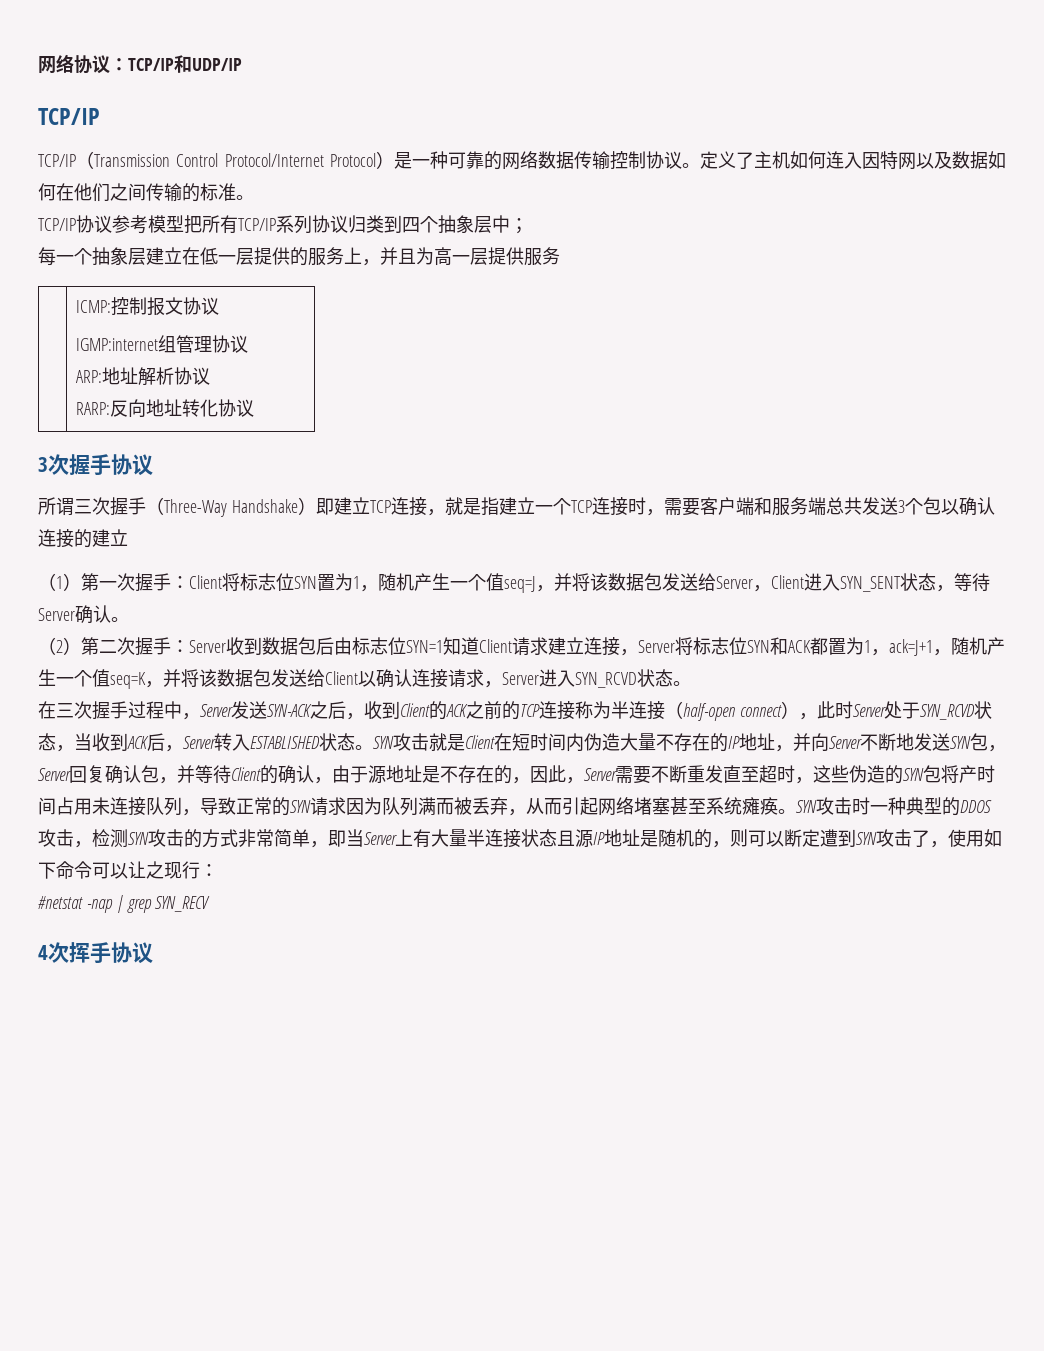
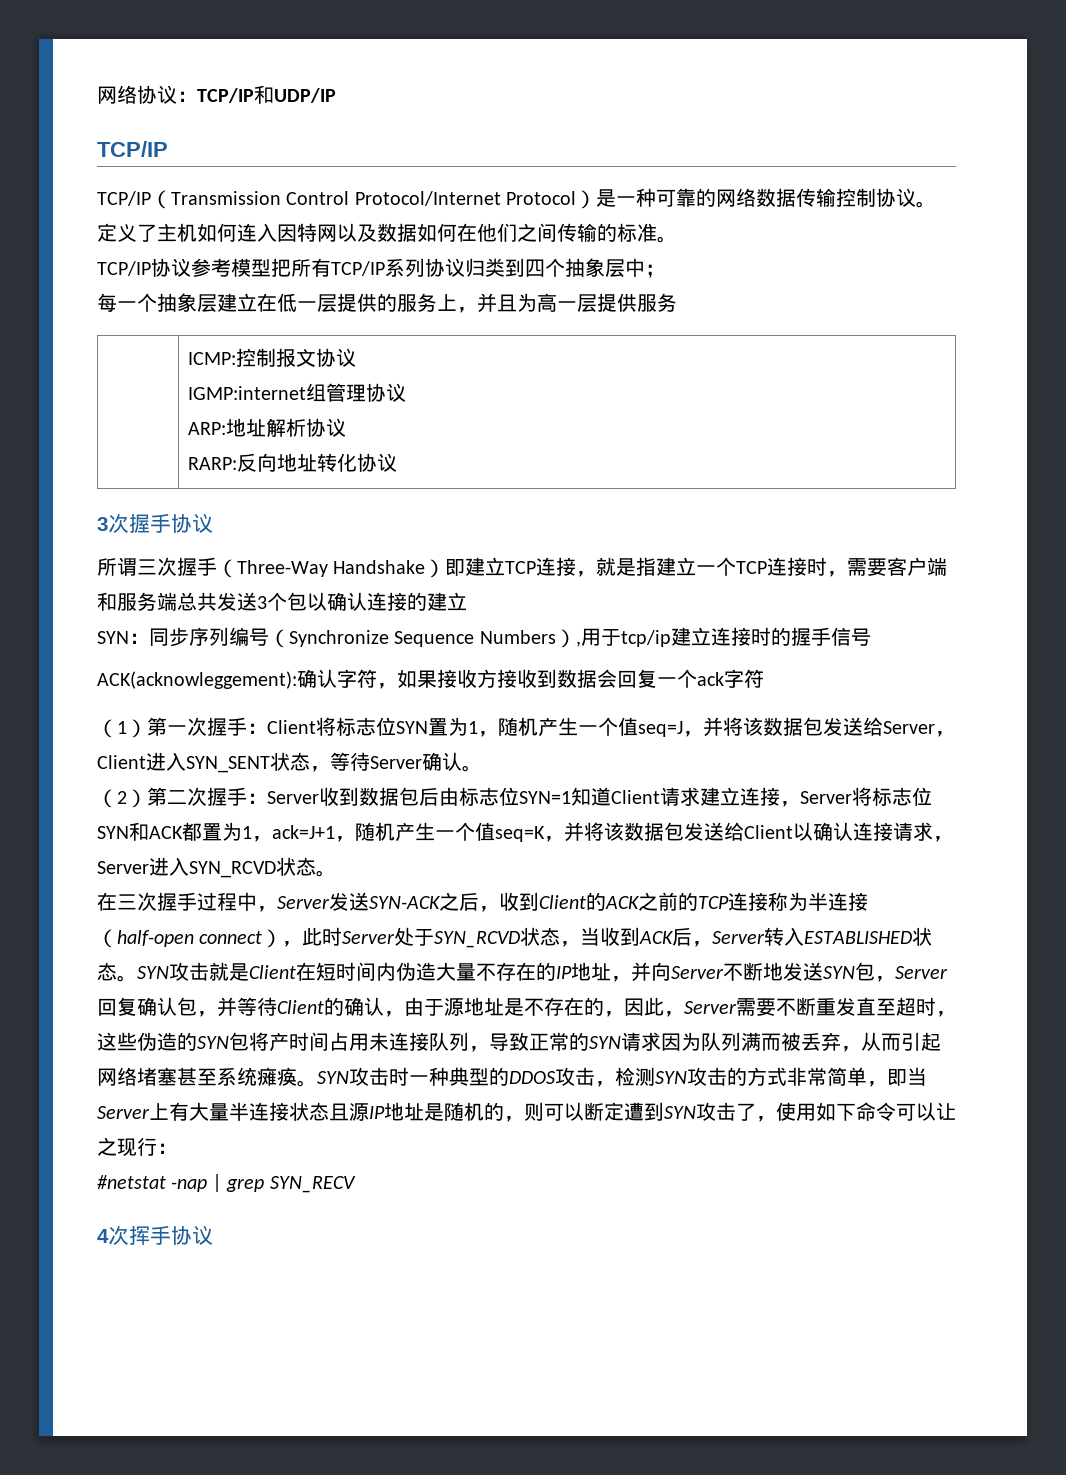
(128, 537) none -> [97,627,871,648] [97,669,764,689] // SYN：同步序列编号（Synchronize Sequence Numbers）,用于tcp/ip建立连接时的握手信号 // ACK(acknowleggement):确认字符，如果接收方接收到数据会回复一个ack字符

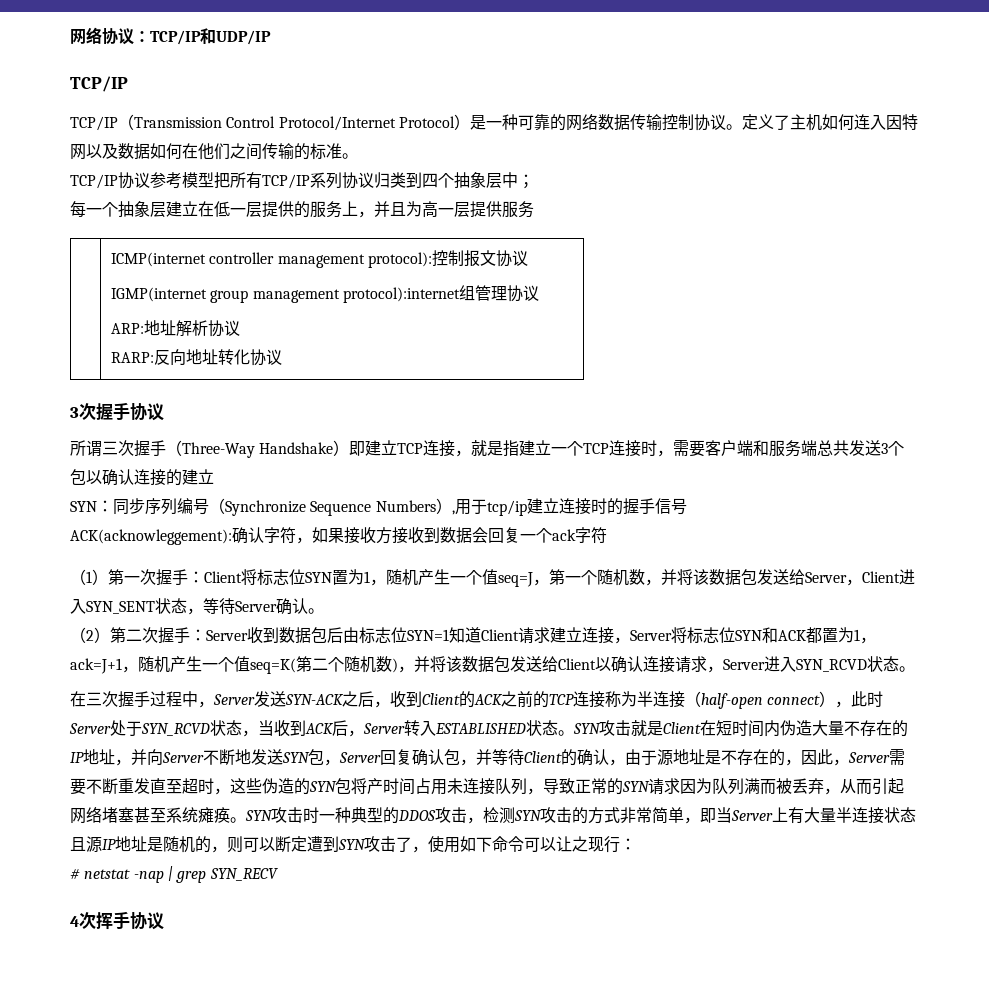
[187,352,236,365] ICMP: -> [111,252,433,268] ICMP(internet controller management protocol):
[187,386,306,400] IGMP:internet -> [111,287,461,303] IGMP(internet group management protocol):internet
(703, 734) none -> [549,569,661,586] 第一个随机数，
[495,826,545,842] seq=K -> [250,656,398,674] seq=K(第二个随机数)
[97,1175,166,1189] #netstat -> [70,869,131,879] # netstat

